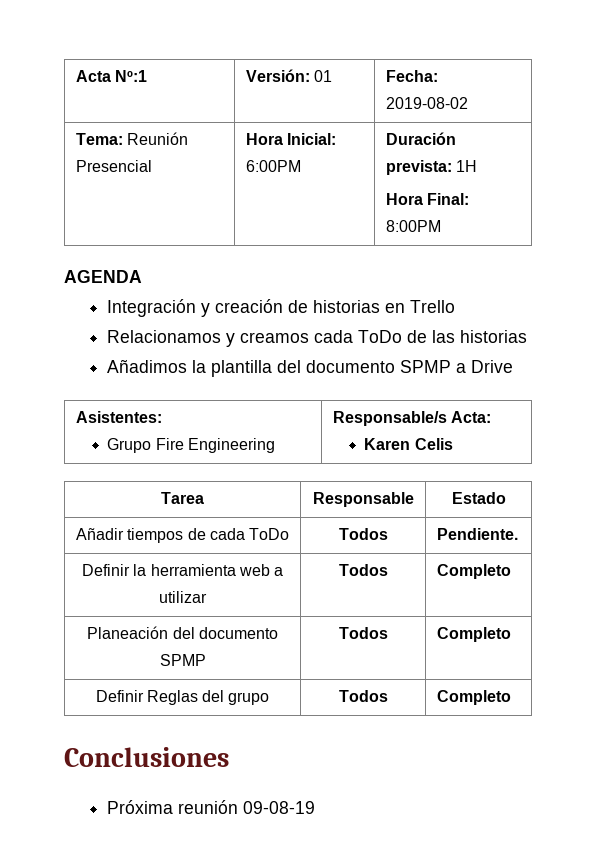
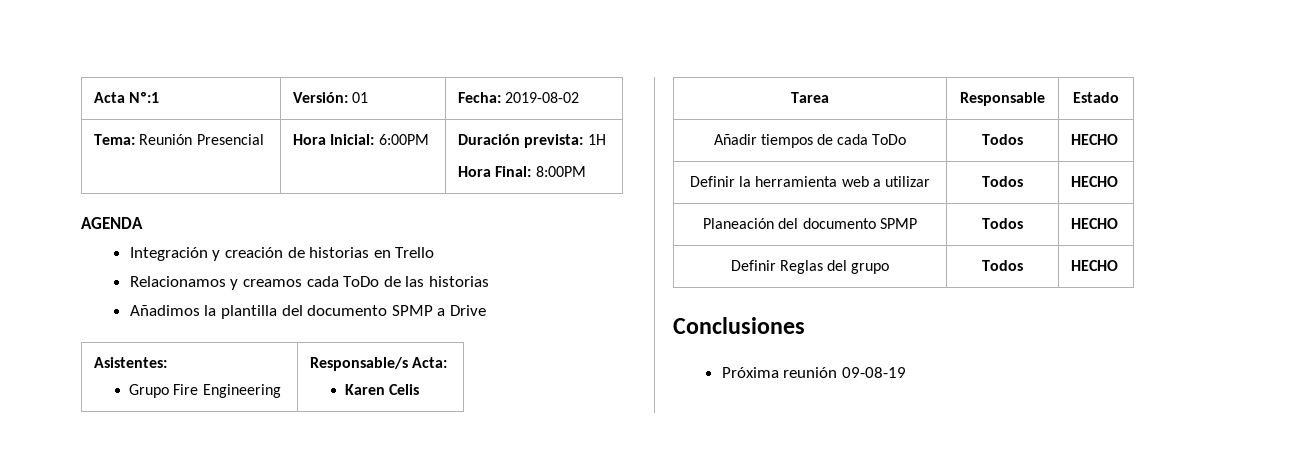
[436,528,518,540] Pendiente. -> [1071,134,1119,145] HECHO
[436,564,511,579] Completo -> [1071,176,1119,187] HECHO
[436,627,511,642] Completo -> [1071,218,1119,229] HECHO
[436,690,511,705] Completo -> [1071,260,1119,271] HECHO

